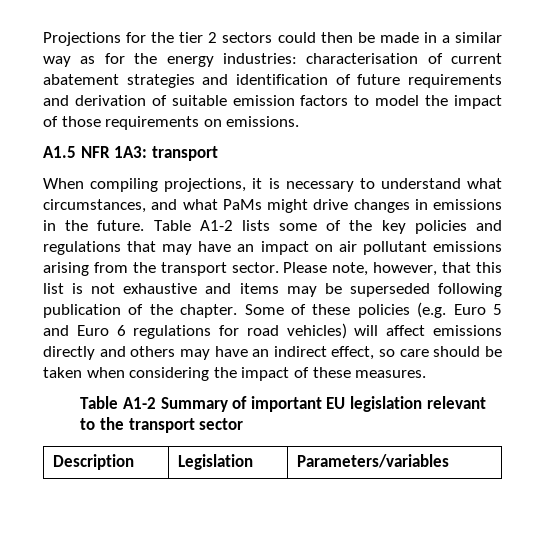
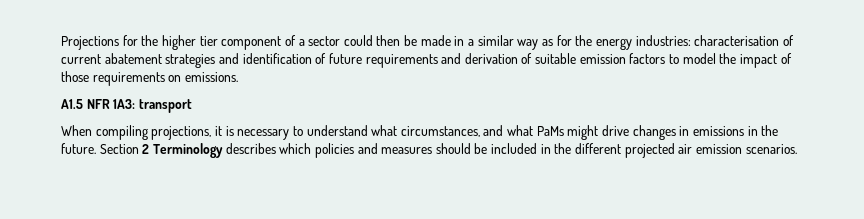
[179,32,273,43] tier 2 sectors -> [161,35,341,50] higher tier component of a sector
[153,220,503,234] [43,241,502,255] [43,262,503,276] [43,283,502,297] [43,302,502,318] [43,323,502,339] [43,346,502,360] [43,367,427,381] [80,396,486,412] [80,417,244,433] [52,454,134,470] [177,454,253,470] [296,454,449,468] Table A1-2 lists some of the key policies and regulations that may have an impact on air pollutant emissions arising from the transport sector. Please note, however, that this list is not exhaustive and items may be superseded following publication of the chapter. Some of these policies (e.g. Euro 5 and Euro 6 regulations for road vehicles) will affect emissions directly and others may have an indirect effect, so care should be taken when considering the impact of these measures. // Table A1-2 Summary of important EU legislation relevant to the transport sector // Description | Legislation | Parameters/variables -> [99,143,797,158] Section 2 Terminology describes which policies and measures should be included in the different projected air emission scenarios.

